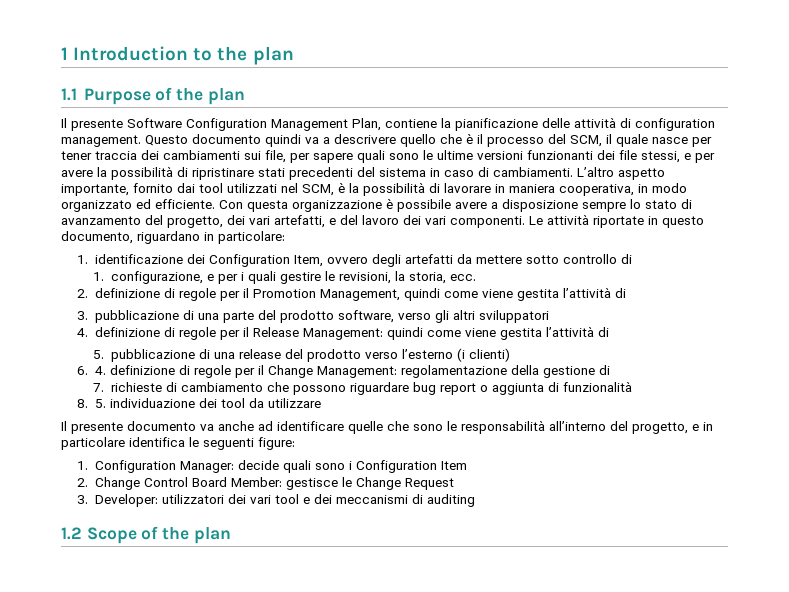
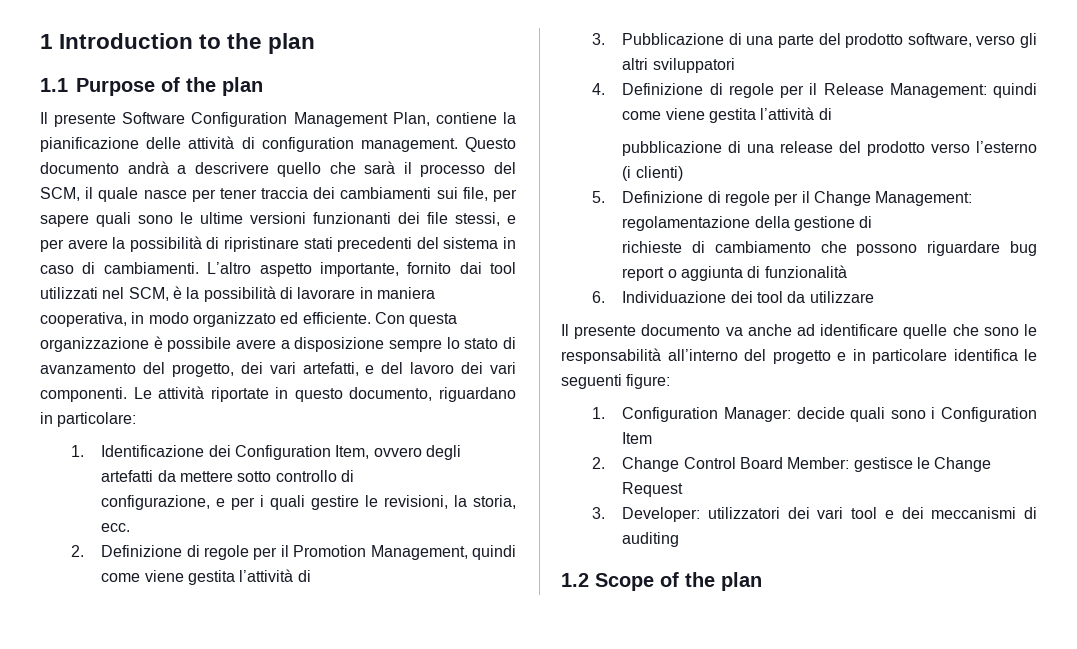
[265,134,319,147] quindi va -> [127,161,169,174] andrà
[466,133,473,144] è -> [364,161,396,174] sarà
[94,254,183,264] identificazione -> [101,445,205,457] Identificazione
[92,272,104,281] 1. -> (354, 476) none
[94,288,160,298] definizione -> [101,545,183,557] Definizione
[94,310,179,323] pubblicazione -> [622,33,725,45] Pubblicazione
[94,327,160,337] definizione -> [622,83,704,95] Definizione
[92,350,104,359] 5. -> (832, 114) none
[76,365,175,375] 6. 4. definizione -> [591,191,704,203] 5. Definizione
[92,383,104,392] 7. -> (873, 222) none
[76,398,195,408] 8. 5. individuazione -> [591,291,727,303] 6. Individuazione
[632,422,688,434] progetto, -> [772,350,831,364] progetto

